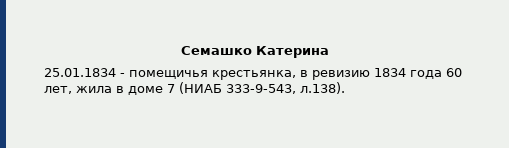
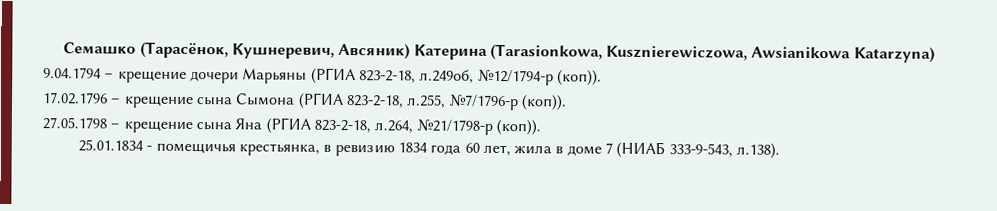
[255,46,329,58] Катерина -> [139,41,935,63] [43,67,602,86] [42,92,567,111] [42,117,541,136] (Тарасёнок, Кушнеревич, Авсяник) Катерина (Tarasionkowa, Kusznierewiczowa, Awsianikowa Katarzyna) // 9.04.1794 – крещение дочери Марьяны (РГИА 823-2-18, л.249об, №12/1794-р (коп)). // 17.02.1796 – крещение сына Сымона (РГИА 823-2-18, л.255, №7/1796-р (коп)). // 27.05.1798 – крещение сына Яна (РГИА 823-2-18, л.264, №21/1798-р (коп)).

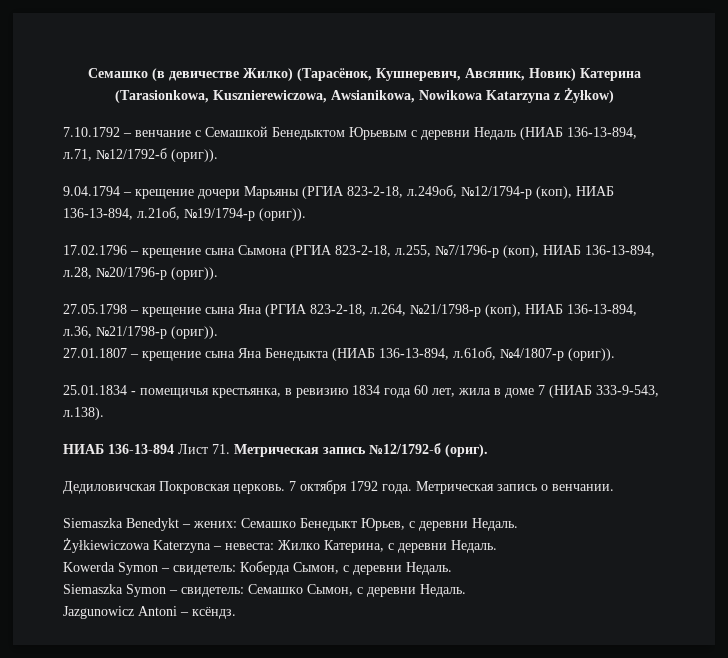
[63,41,935,63] Семашко (Тарасёнок, Кушнеревич, Авсяник) Катерина (Tarasionkowa, Kusznierewiczowa, Awsianikowa Katarzyna) -> [87,68,641,81] [114,87,614,103] [63,126,637,140] [63,148,218,162] Семашко (в девичестве Жилко) (Тарасёнок, Кушнеревич, Авсяник, Новик) Катерина (Tarasionkowa, Kusznierewiczowa, Awsianikowa, Nowikowa Katarzyna z Żyłkow) // 7.10.1792 – венчание с Семашкой Бенедыктом Юрьевым с деревни Недаль (НИАБ 136-13-894, л.71, №12/1792-б (ориг)).
[556,69,602,86] (коп)). -> [536,186,614,199] [63,207,306,221] (коп), НИАБ 136-13-894, л.21об, №19/1794-р (ориг)).
[520,94,567,111] (коп)). -> [503,245,655,258] [63,267,218,280] (коп), НИАБ 136-13-894, л.28, №20/1796-р (ориг)).
[495,118,541,136] (коп)). -> [485,304,637,317] [63,326,218,339] [63,347,615,361] (коп), НИАБ 136-13-894, л.36, №21/1798-р (ориг)). // 27.01.1807 – крещение сына Яна Бенедыкта (НИАБ 136-13-894, л.61об, №4/1807-р (ориг)).
(781, 150) none -> [63,443,488,457] [63,480,614,494] [63,518,518,531] [63,538,497,553] [63,561,452,575] [63,584,466,597] [63,606,236,619] // НИАБ 136-13-894 Лист 71. Метрическая запись №12/1792-б (ориг). // Дедиловичская Покровская церковь. 7 октября 1792 года. Метрическая запись о венчании. // Siemaszka Benedykt – жених: Семашко Бенедыкт Юрьев, с деревни Недаль. // Żyłkiewiczowa Katerzyna – невеста: Жилко Катерина, с деревни Недаль. // Kowerda Symon – свидетель: Коберда Сымон, с деревни Недаль. // Siemaszka Symon – свидетель: Семашко Сымон, с деревни Недаль. // Jazgunowicz Antoni – ксёндз.

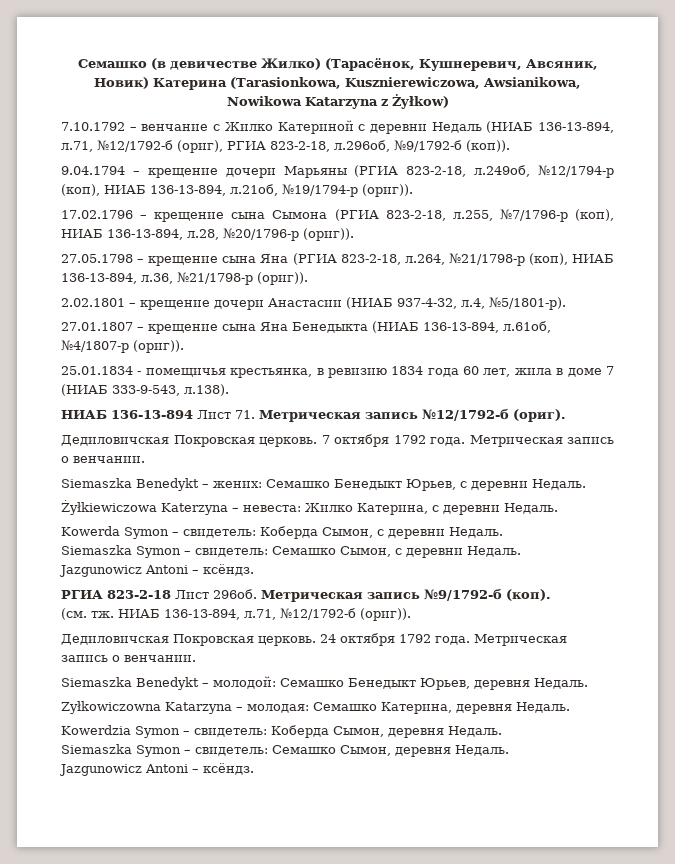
[205,126,407,140] Семашкой Бенедыктом Юрьевым -> [224,120,354,134] Жилко Катериной
[171,149,218,162] (ориг)). -> [177,140,510,153] (ориг), РГИА 823-2-18, л.296об, №9/1792-б (коп)).
(218, 332) none -> [61,297,566,310] // 2.02.1801 – крещение дочери Анастасии (НИАБ 937-4-32, л.4, №5/1801-р).
(236, 613) none -> [61,588,551,602] [61,608,411,621] [61,633,567,646] [61,655,196,662] [61,676,588,690] [61,701,570,714] [61,725,502,738] [61,744,509,757] [59,763,254,776] // РГИА 823-2-18 Лист 296об. Метрическая запись №9/1792-б (коп). // (см. тж. НИАБ 136-13-894, л.71, №12/1792-б (ориг)). // Дедиловичская Покровская церковь. 24 октября 1792 года. Метрическая запись о венчании. // Siemaszka Benedykt – молодой: Семашко Бенедыкт Юрьев, деревня Недаль. // Zyłkowiczowna Katarzyna – молодая: Семашко Катерина, деревня Недаль. // Kowerdzia Symon – свидетель: Коберда Сымон, деревня Недаль. // Siemaszka Symon – свидетель: Семашко Сымон, деревня Недаль. // Jazgunowicz Antoni – ксёндз.

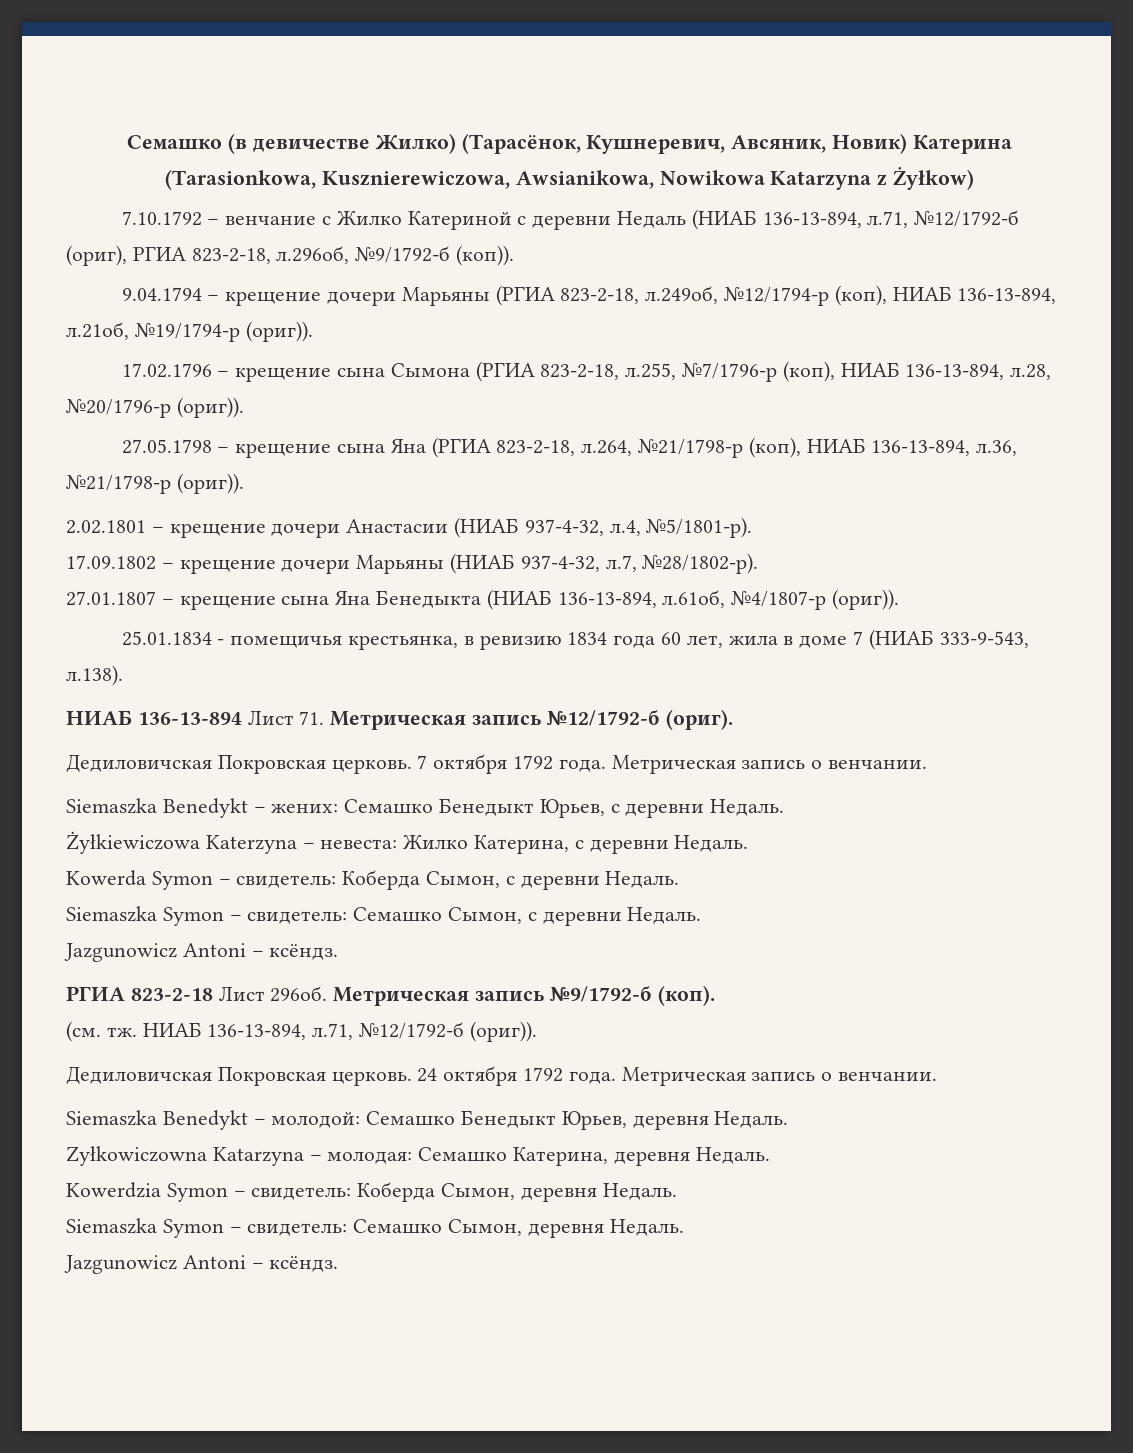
(566, 303) none -> [66,553,759,574] // 17.09.1802 – крещение дочери Марьяны (НИАБ 937-4-32, л.7, №28/1802-р).

